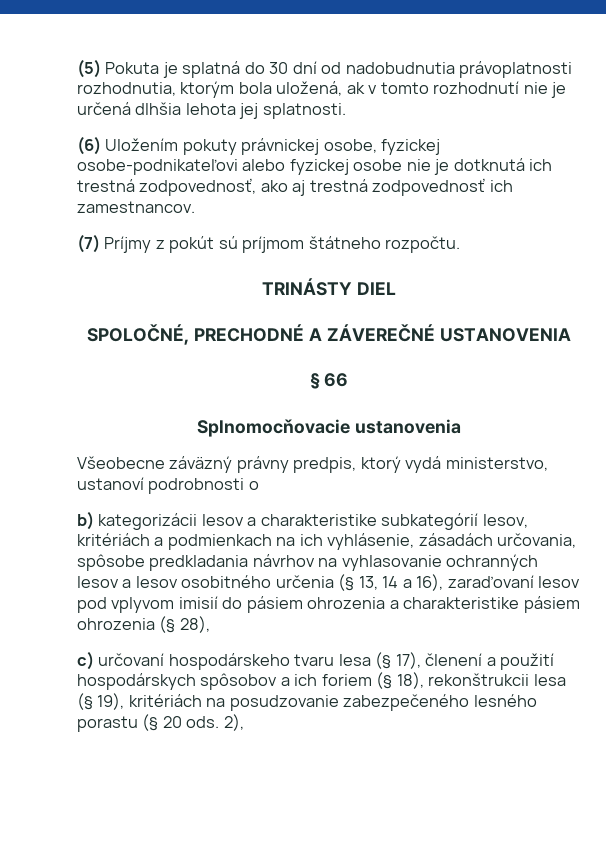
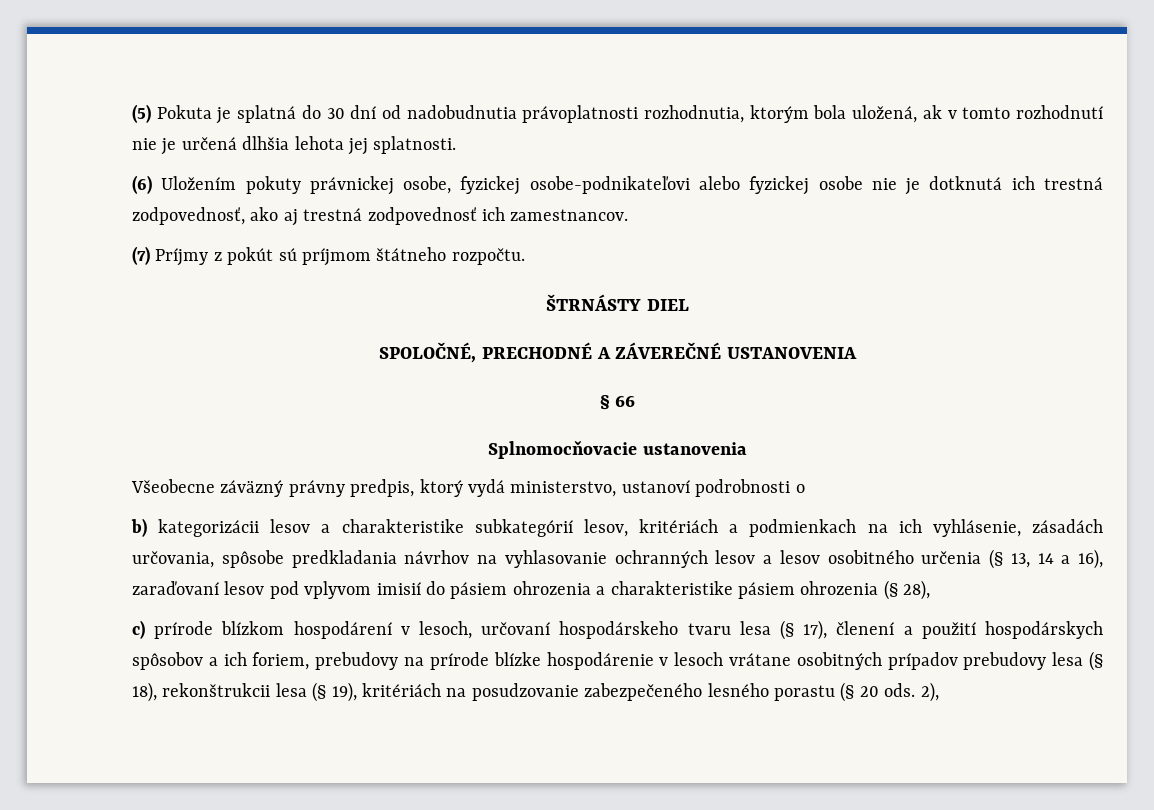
[262,278,353,296] TRINÁSTY -> [546,294,642,311] ŠTRNÁSTY
(94, 660) none -> [154,621,472,639] prírode blízkom hospodárení v lesoch,
[321,674,372,686] foriem -> [252,652,1084,670] foriem, prebudovy na prírode blízke hospodárenie v lesoch vrátane osobitných prípadov prebudovy lesa

